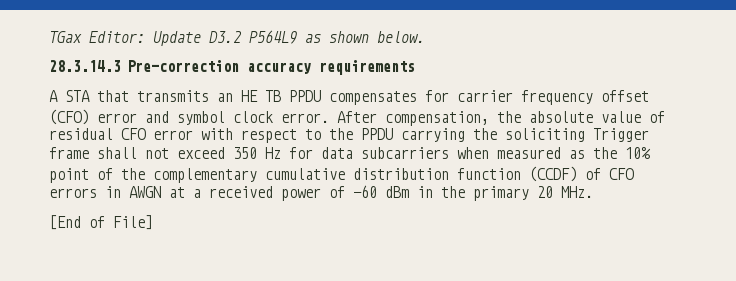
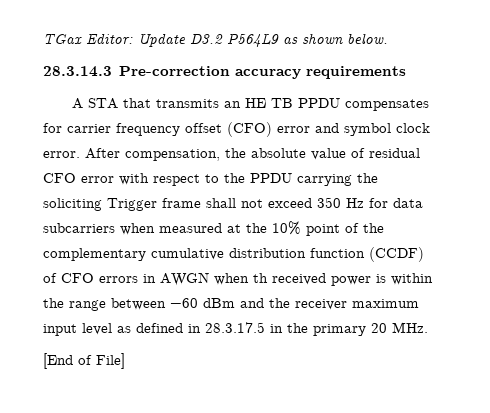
[569,150,585,159] as -> [227,224,241,233] at
[169,185,409,201] at a received power of −60 dBm -> [214,273,433,286] [43,298,419,311] [43,322,265,336] when th received power is within the range between −60 dBm and the receiver maximum input level as defined in 28.3.17.5

